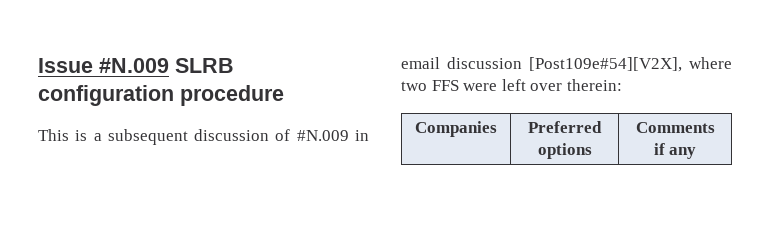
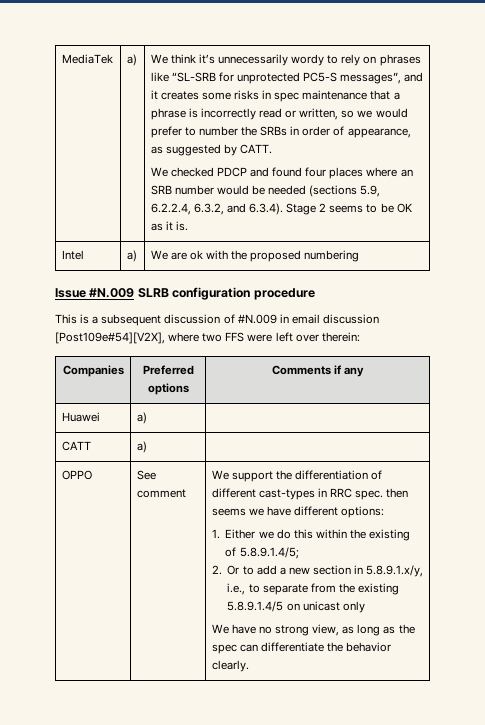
(38, 65) none -> [61,54,113,64] [126,54,137,66] [150,54,421,66] [150,72,424,84] [150,90,400,102] [150,108,408,120] [150,126,411,138] [150,144,272,156] [150,167,413,179] [150,185,381,197] [150,203,412,215] [150,221,188,231] [61,250,84,260] [126,250,137,262] [150,250,360,262] MediaTek | a) | We think it’s unnecessarily wordy to rely on phrases like “SL-SRB for unprotected PC5-S messages”, and it creates some risks in spec maintenance that a phrase is incorrectly read or written, so we would prefer to number the SRBs in order of appearance, as suggested by CATT. // We checked PDCP and found four places where an SRB number would be needed (sections 5.9, 6.2.2.4, 6.3.2, and 6.3.4). Stage 2 seems to be OK as it is. // Intel | a) | We are ok with the proposed numbering //
(697, 153) none -> [61,412,100,422] [136,412,147,424] [61,441,91,451] [136,441,147,453] [61,470,92,480] [136,470,156,480] [136,489,186,498] [211,470,383,482] [211,488,409,500] [211,506,385,518] [211,529,411,541] [225,547,299,559] [211,565,424,577] [227,583,399,595] [227,601,365,613] [211,624,415,636] [211,642,392,654] [211,660,249,672] // Huawei | a) | // CATT | a) | // OPPO | See comment | We support the differentiation of different cast-types in RRC spec. then seems we have different options: // 1. Either we do this within the existing of 5.8.9.1.4/5; // 2. Or to add a new section in 5.8.9.1.x/y, i.e., to separate from the existing 5.8.9.1.4/5 on unicast only // We have no strong view, as long as the spec can differentiate the behavior clearly.

